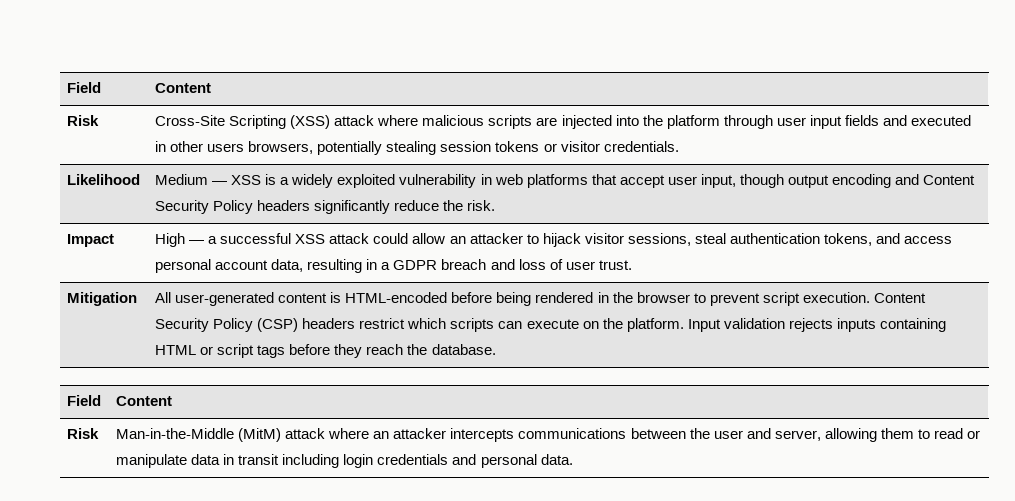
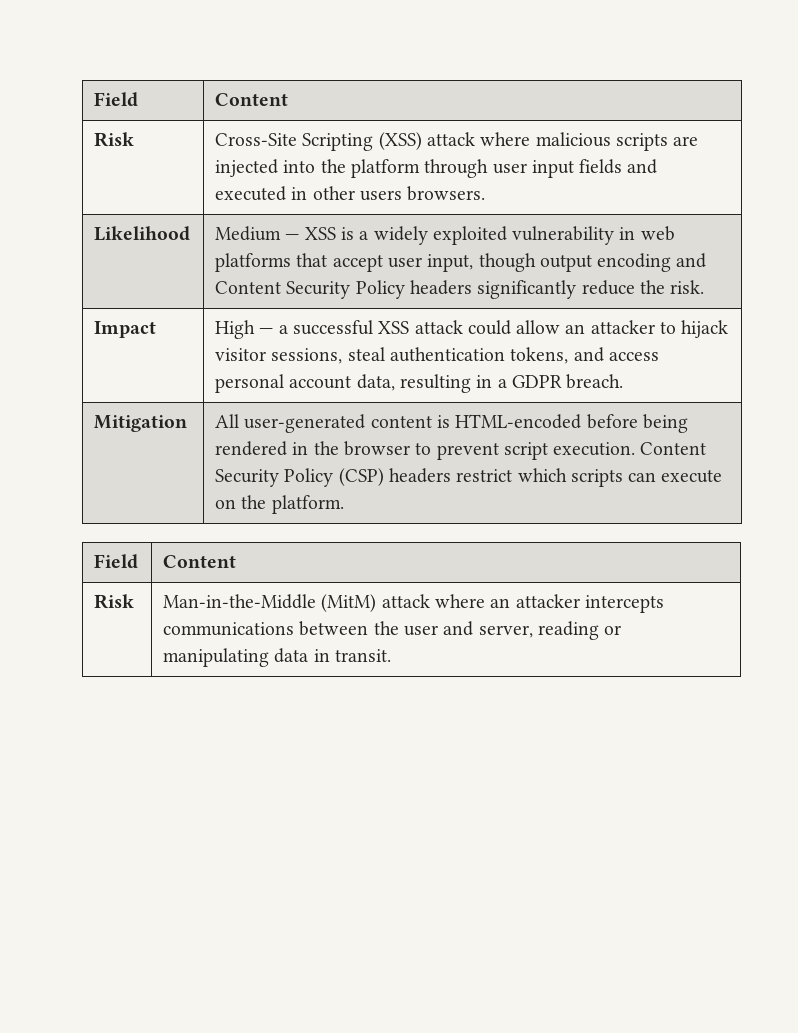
[248,141,679,155] browsers, potentially stealing session tokens or visitor credentials. -> [407,186,486,201] browsers.
[441,259,632,270] breach and loss of user trust. -> [566,374,624,389] breach.
[687,318,946,332] [155,344,496,358] Input validation rejects inputs containing HTML or script tags before they reach the database. -> (344, 504) none
[824,428,980,442] [116,454,573,468] allowing them to read or manipulate data in transit including login credentials and personal data. -> [537,621,622,640] [163,648,391,667] reading or manipulating data in transit.

